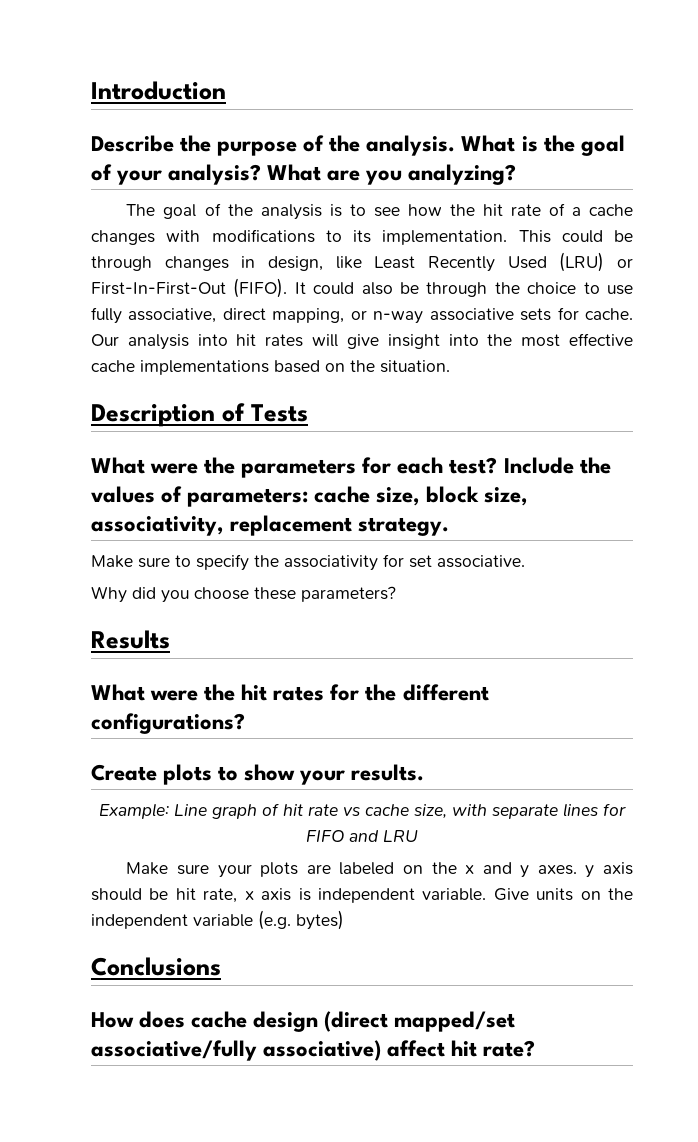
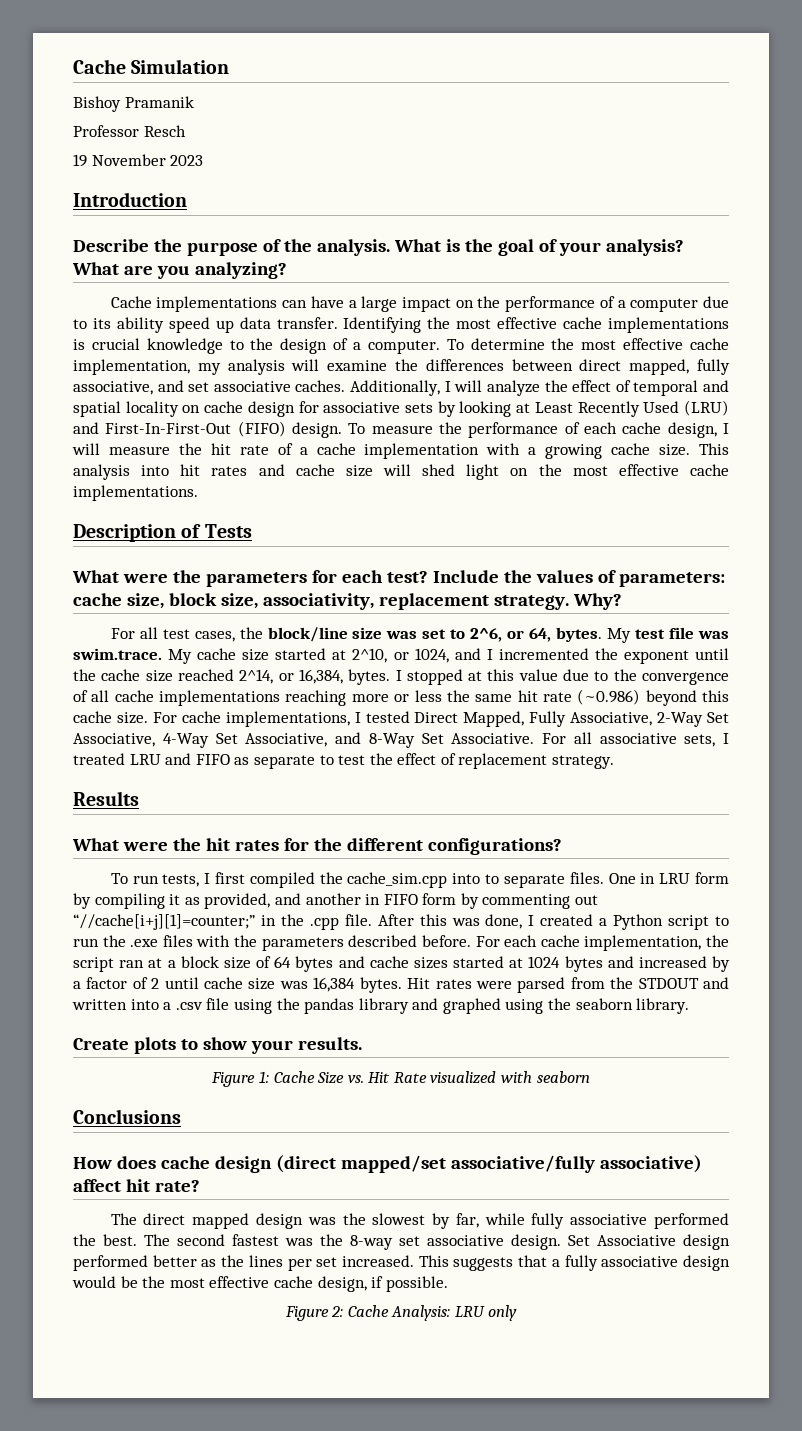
(91, 90) none -> [73,59,230,74] [73,96,194,112] [73,125,186,137] [73,154,204,167] Cache Simulation // Bishoy Pramanik // Professor Resch // 19 November 2023 //
[126,203,442,220] The goal of the analysis is to see how -> [110,296,730,312] [73,317,730,333] [73,338,729,354] [73,359,730,375] [73,380,729,396] [73,400,729,417] [73,421,729,438] [72,443,170,455] Cache implementations can have a large impact on the performance of a computer due to its ability speed up data transfer. Identifying the most effective cache implementations is crucial knowledge to the design of a computer. To determine the most effective cache implementation, my analysis will examine the differences between direct mapped, fully associative, and set associative caches. Additionally, I will analyze the effect of temporal and spatial locality on cache design for associative sets by looking at Least Recently Used (LRU) and First-In-First-Out (FIFO) design. To measure the performance of each cache design, I will measure
[91,229,633,245] [91,252,633,272] [91,278,633,298] [91,307,633,324] [91,333,633,350] [91,360,450,375] changes with modifications to its implementation. This could be through changes in design, like Least Recently Used (LRU) or First-In-First-Out (FIFO). It could also be through the choice to use fully associative, direct mapping, or n-way associative sets for cache. Our analysis into hit rates will give insight into the most effective cache implementations based on the situation. -> [364,443,730,459] [73,464,729,480] [73,485,198,501] implementation with a growing cache size. This analysis into hit rates and cache size will shed light on the most effective cache implementations.
[91,554,525,571] [91,586,396,603] // Make sure to specify the associativity for set associative. // Why did you choose these parameters? -> [572,593,622,610] [110,627,729,643] [73,648,729,664] [73,669,729,685] [73,689,729,706] [73,711,729,727] [73,732,729,748] [73,753,615,769] Why? // For all test cases, the block/line size was set to 2^6, or 64, bytes. My test file was swim.trace. My cache size started at 2^10, or 1024, and I incremented the exponent until the cache size reached 2^14, or 16,384, bytes. I stopped at this value due to the convergence of all cache implementations reaching more or less the same hit rate (~0.986) beyond this cache size. For cache implementations, I tested Direct Mapped, Fully Associative, 2-Way Set Associative, 4-Way Set Associative, and 8-Way Set Associative. For all associative sets, I treated LRU and FIFO as separate to test the effect of replacement strategy.
(245, 723) none -> [110,872,729,888] [73,893,599,909] [73,914,730,930] [73,935,729,951] [73,956,730,972] [73,977,729,993] [72,998,690,1014] // To run tests, I first compiled the cache_sim.cpp into to separate files. One in LRU form by compiling it as provided, and another in FIFO form by commenting out “//cache[i+j][1]=counter;” in the .cpp file. After this was done, I created a Python script to run the .exe files with the parameters described before. For each cache implementation, the script ran at a block size of 64 bytes and cache sizes started at 1024 bytes and increased by a factor of 2 until cache size was 16,384 bytes. Hit rates were parsed from the STDOUT and written into a .csv file using the pandas library and graphed using the seaborn library.
[99,803,626,819] [306,830,418,842] [126,862,633,878] [91,888,633,903] [91,910,344,930] Example: Line graph of hit rate vs cache size, with separate lines for FIFO and LRU // Make sure your plots are labeled on the x and y axes. y axis should be hit rate, x axis is independent variable. Give units on the independent variable (e.g. bytes) -> [211,1071,590,1087] Figure 1: Cache Size vs. Hit Rate visualized with seaborn
(536, 1048) none -> [110,1213,729,1229] [73,1234,730,1250] [73,1255,730,1271] [72,1276,448,1292] [284,1305,518,1321] // The direct mapped design was the slowest by far, while fully associative performed the best. The second fastest was the 8-way set associative design. Set Associative design performed better as the lines per set increased. This suggests that a fully associative design would be the most effective cache design, if possible. // Figure 2: Cache Analysis: LRU only

